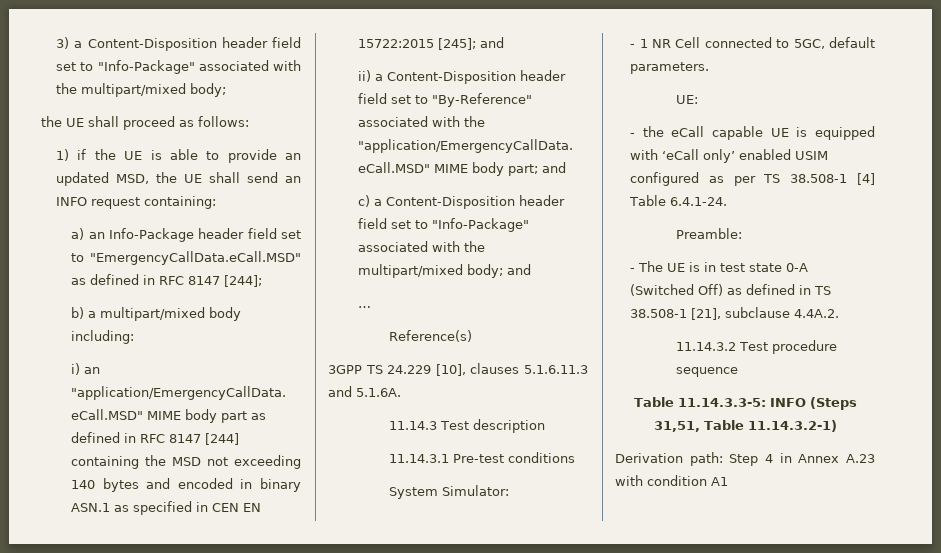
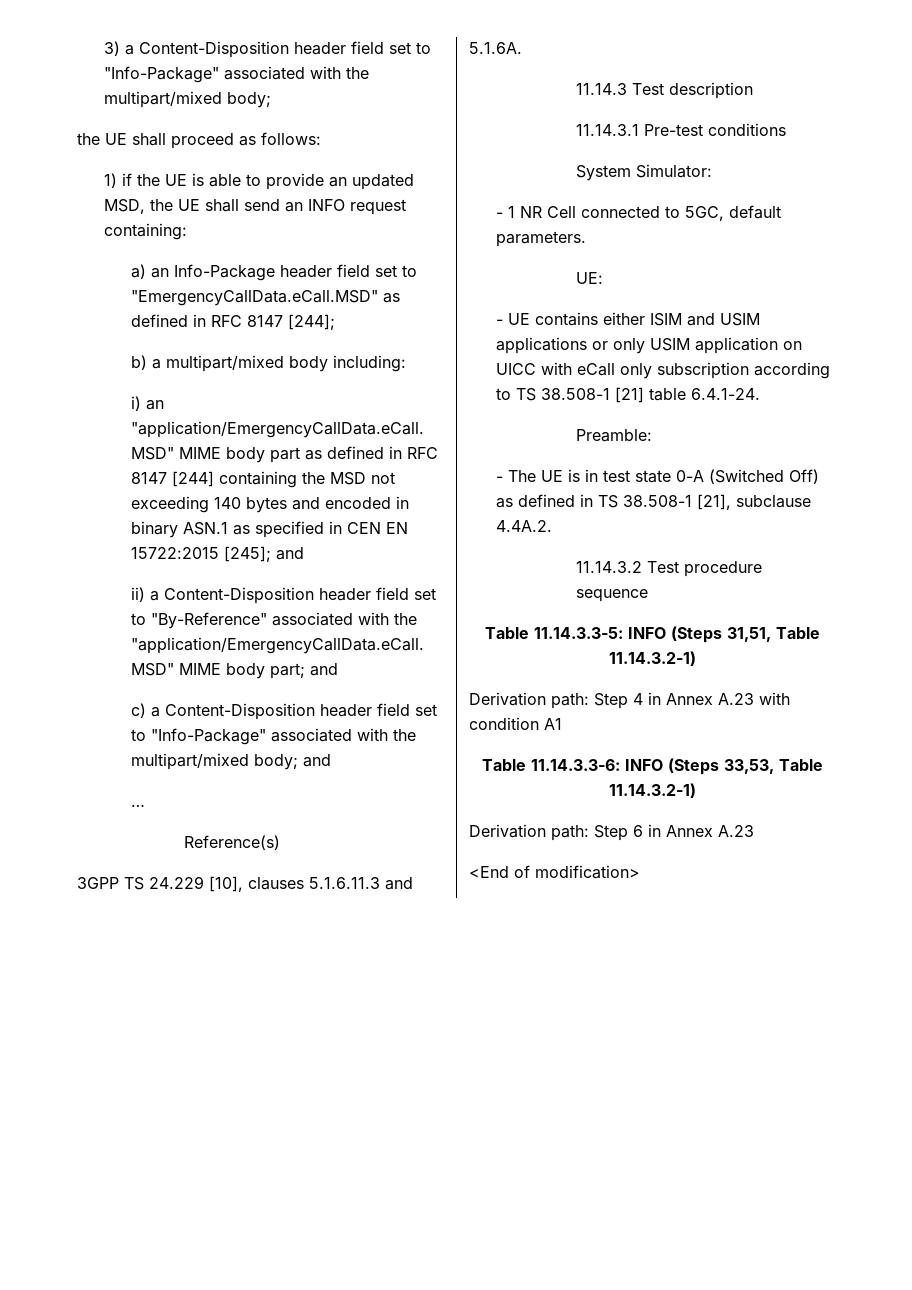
[642,126,875,140] [630,149,829,163] [630,172,875,186] [629,195,667,206] the eCall capable UE is equipped with ‘eCall only’ enabled USIM configured as per TS 38.508-1 [4] Table -> [507,312,760,326] [495,337,802,354] [495,362,830,379] [495,387,686,403] UE contains either ISIM and USIM applications or only USIM application on UICC with eCall only subscription according to TS 38.508-1 [21] table
(728, 481) none -> [481,758,823,775] [608,783,696,798] [469,824,754,841] [469,865,640,879] // Table 11.14.3.3-6: INFO (Steps 33,53, Table 11.14.3.2-1) // Derivation path: Step 6 in Annex A.23 // <End of modification>

